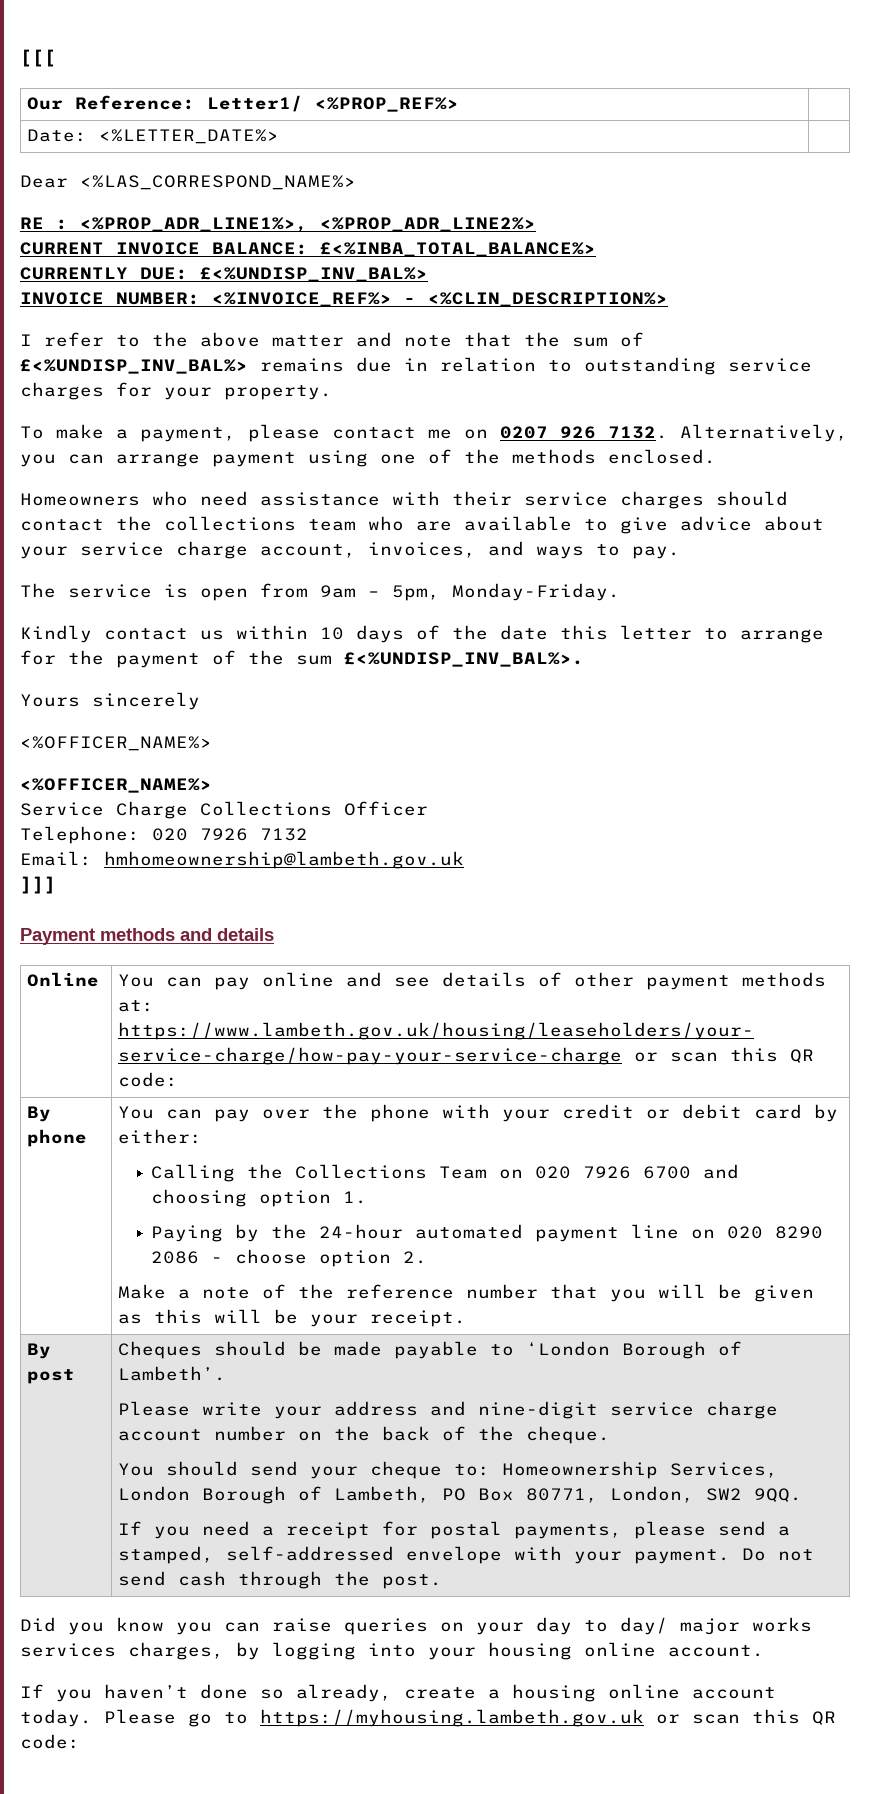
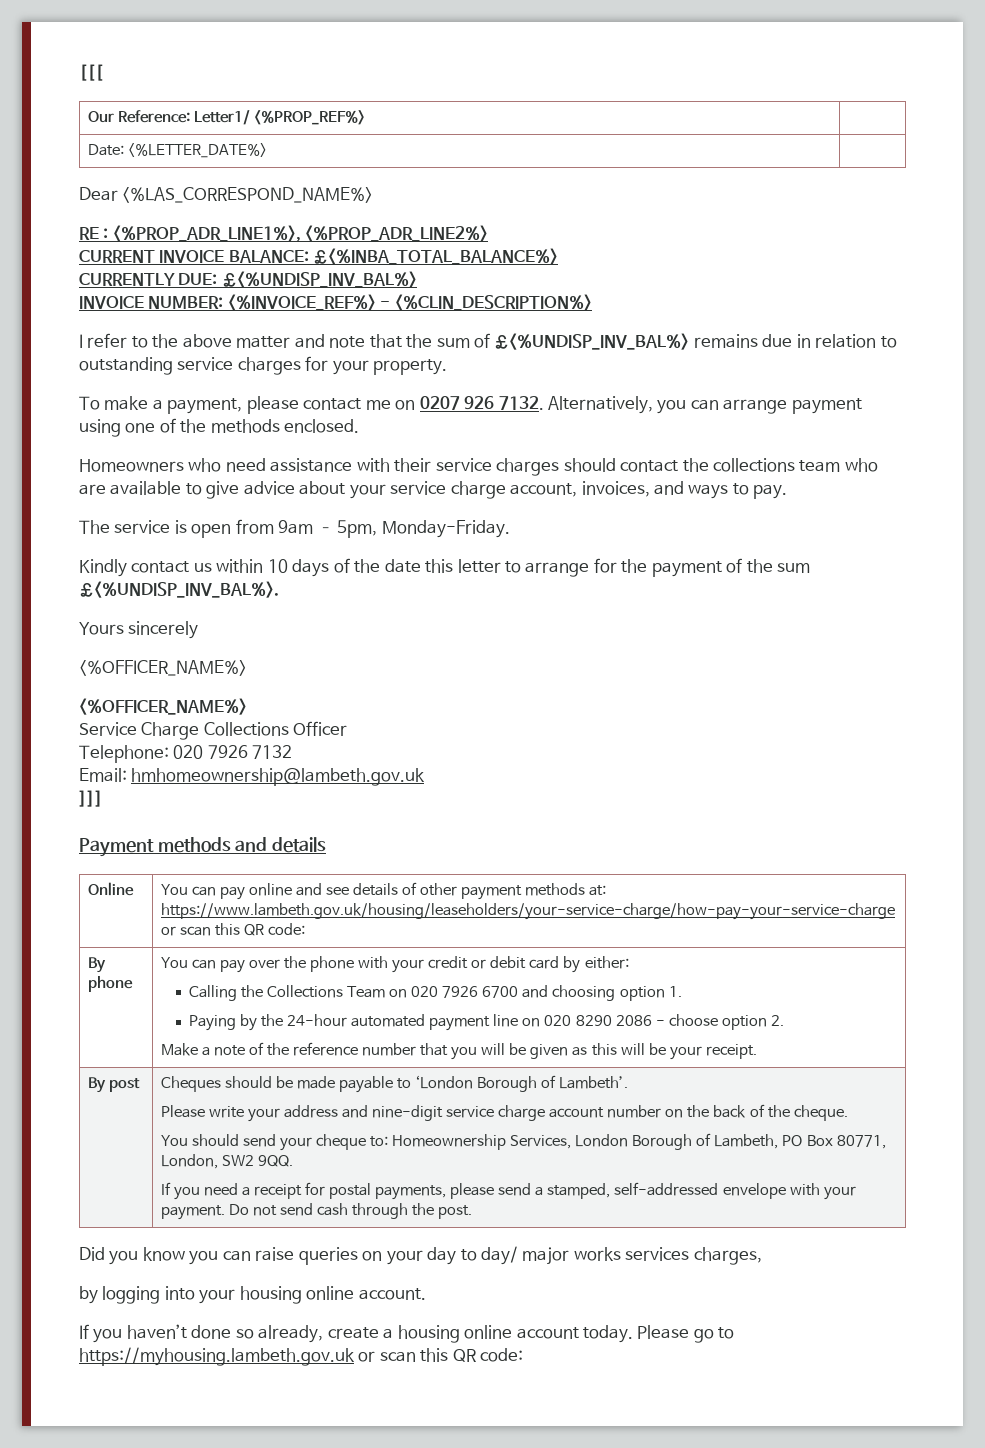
(224, 1651) none -> (762, 1256) //

